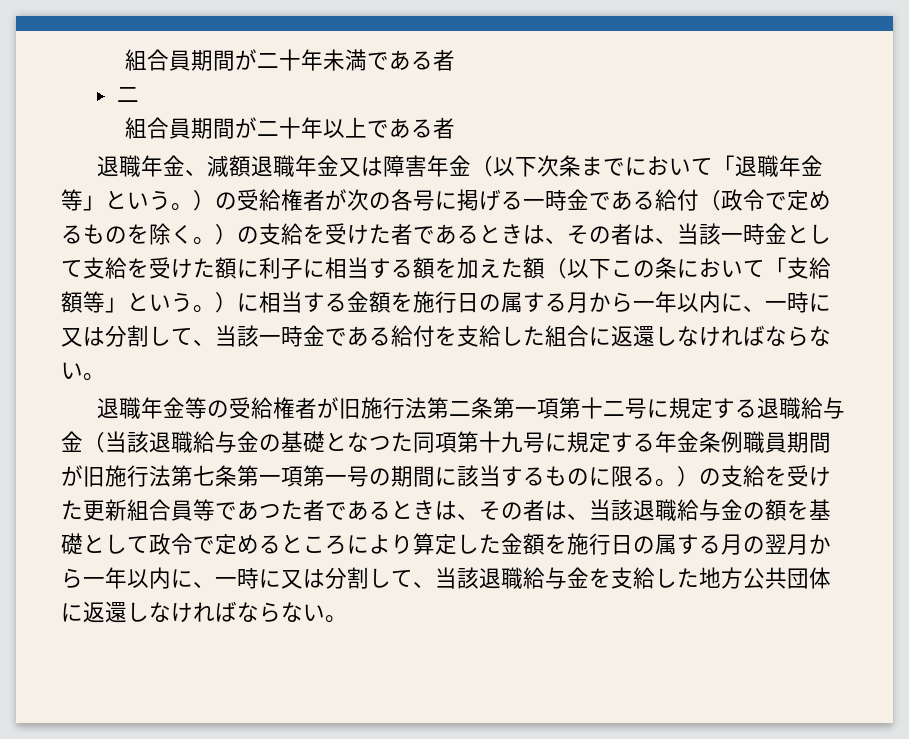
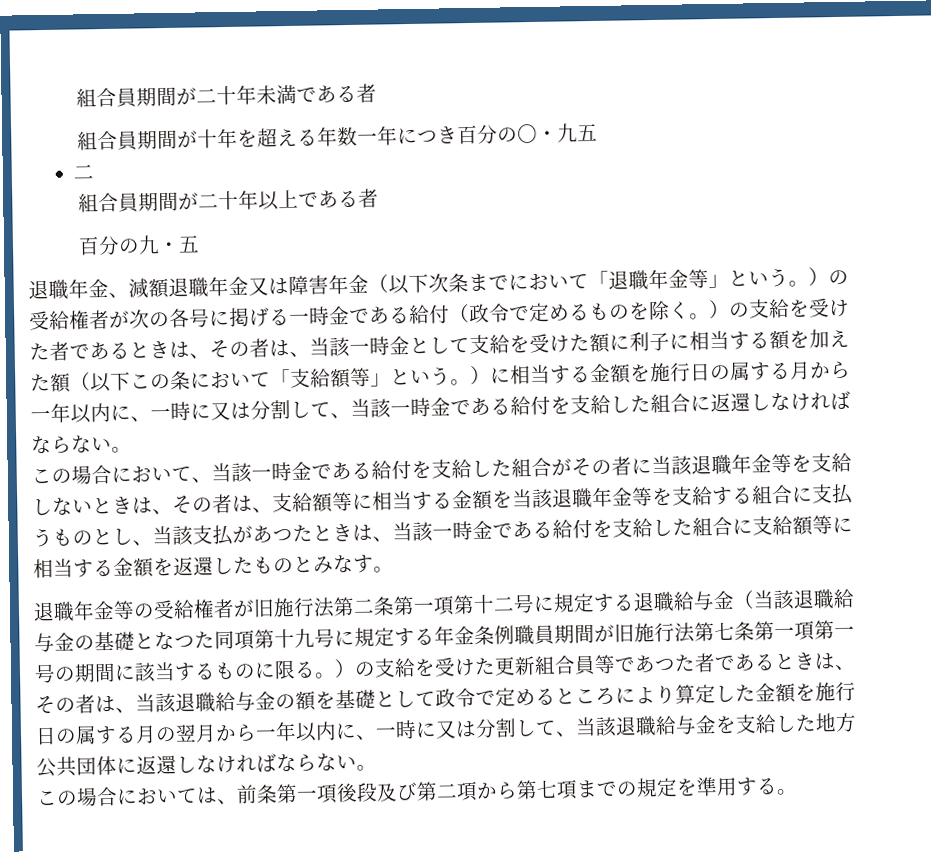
(455, 60) none -> [77,123,599,151] // 組合員期間が十年を超える年数一年につき百分の〇・九五
(455, 128) none -> [78,235,201,256] // 百分の九・五
(105, 377) none -> [31,452,852,485] [32,483,853,516] [32,515,853,548] [33,554,394,579] // この場合において、当該一時金である給付を支給した組合がその者に当該退職年金等を支給しないときは、その者は、支給額等に相当する金額を当該退職年金等を支給する組合に支払うものとし、当該支払があつたときは、当該一時金である給付を支給した組合に支給額等に相当する金額を返還したものとみなす。
(347, 619) none -> [36,777,798,807] // この場合においては、前条第一項後段及び第二項から第七項までの規定を準用する。

